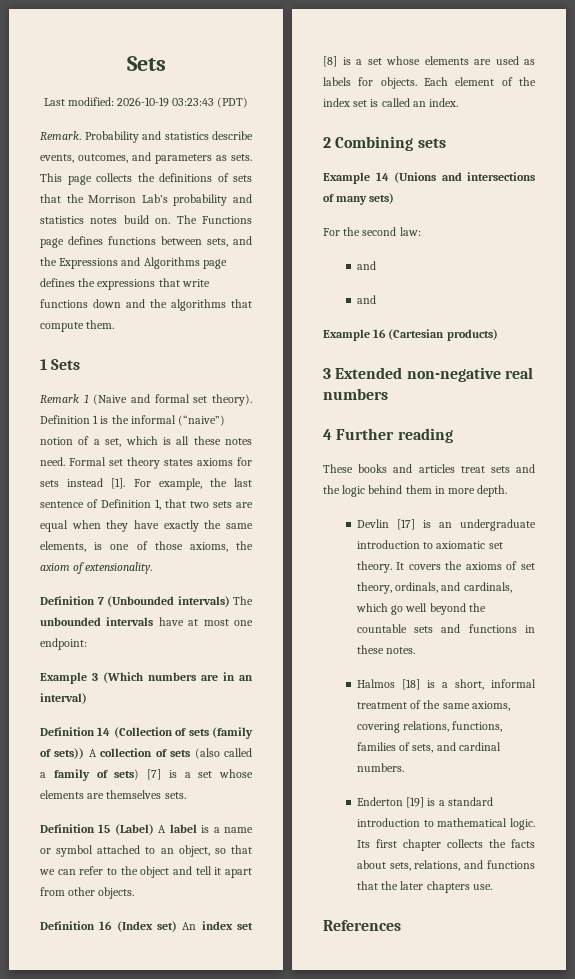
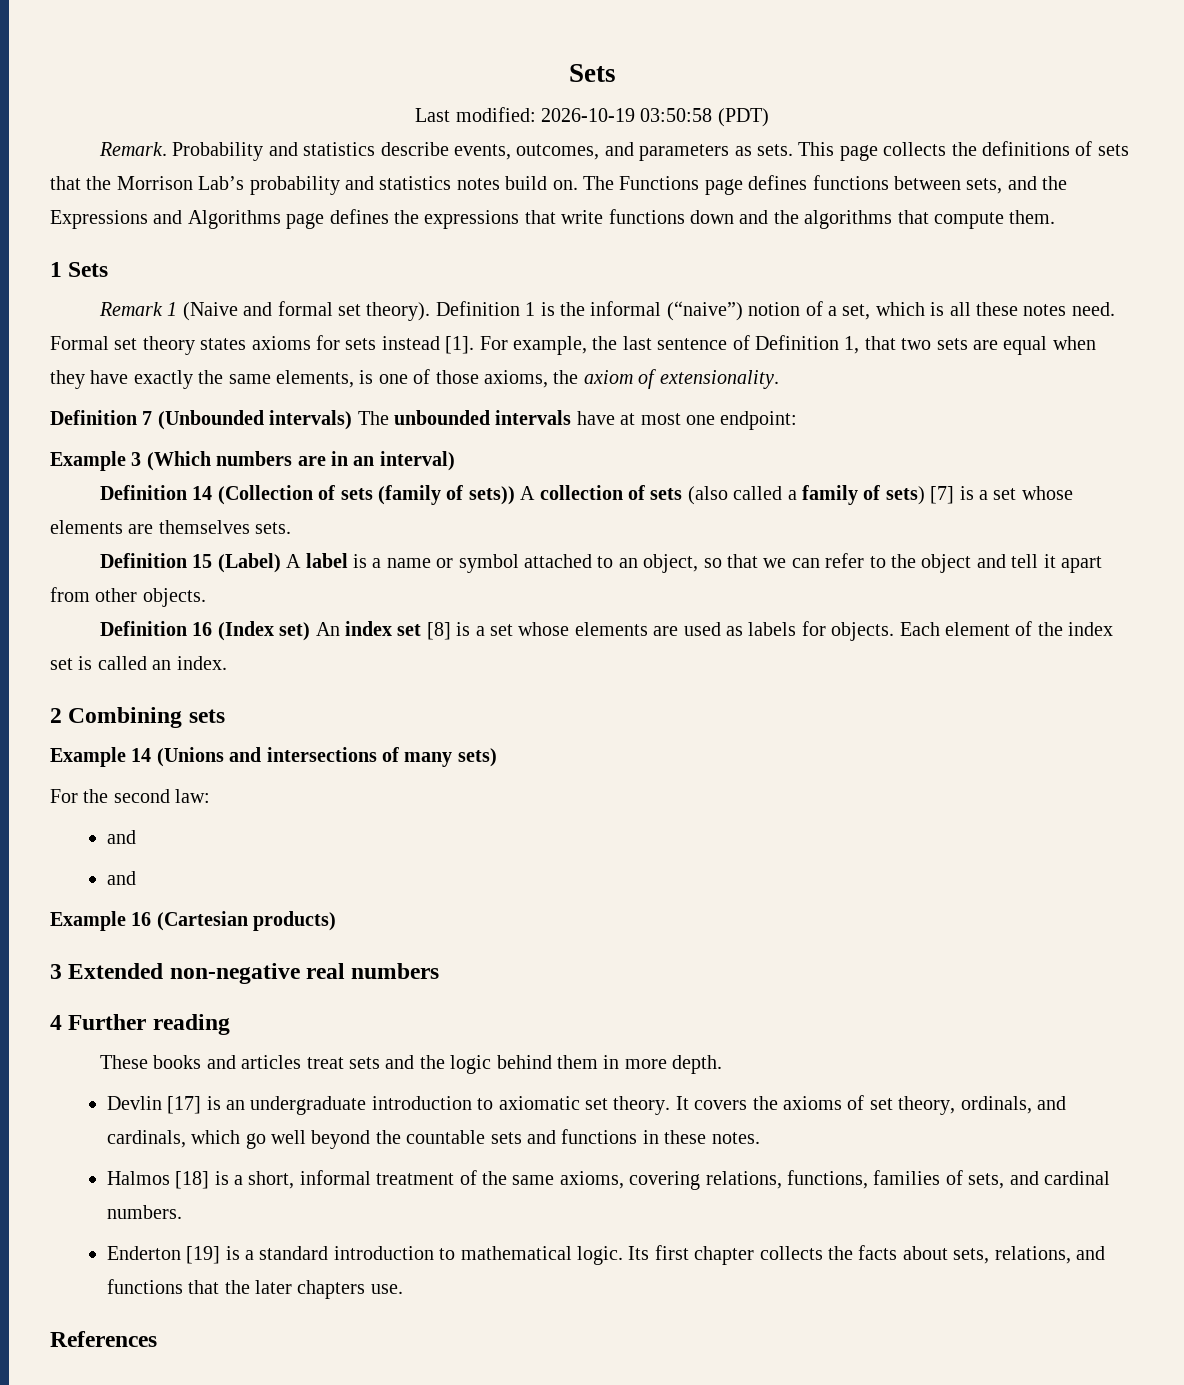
[172,98,215,106] 03:23:43 -> [640,108,713,122] 03:50:58

